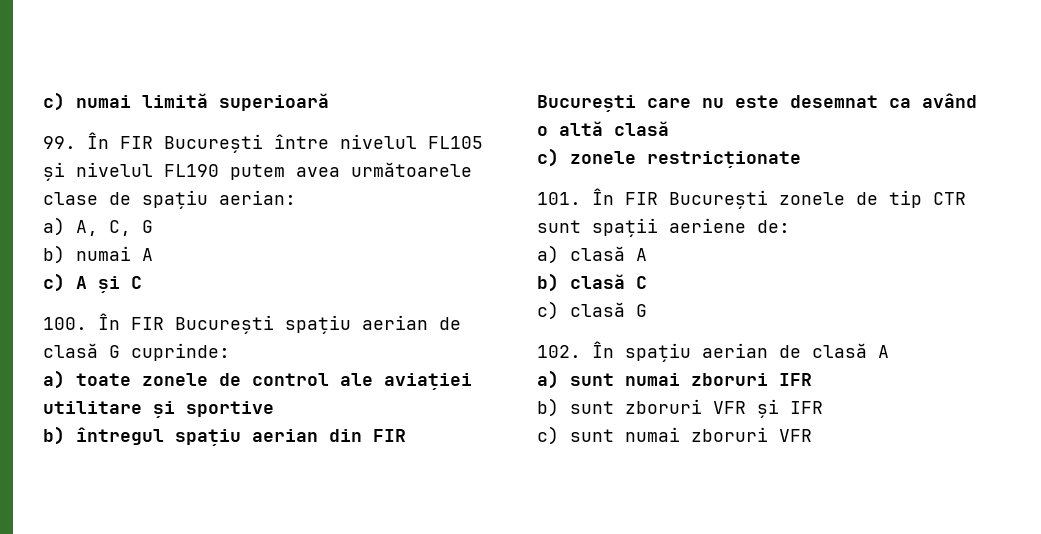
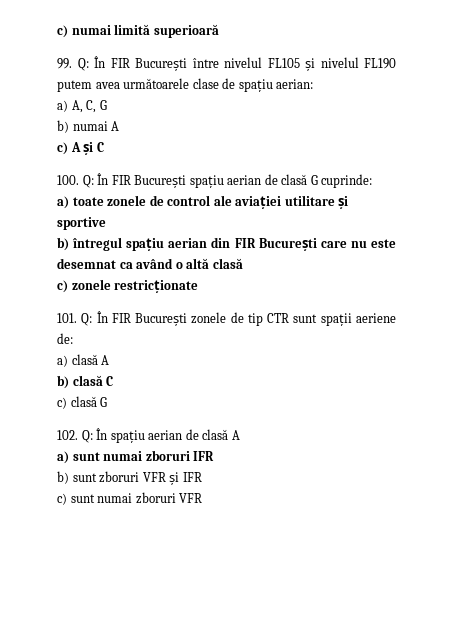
(76, 142) none -> [77,58,89,71] Q:
(87, 323) none -> [82,175,94,188] Q:
(581, 198) none -> [81,313,93,326] Q:
(581, 351) none -> [81,430,93,443] Q:

